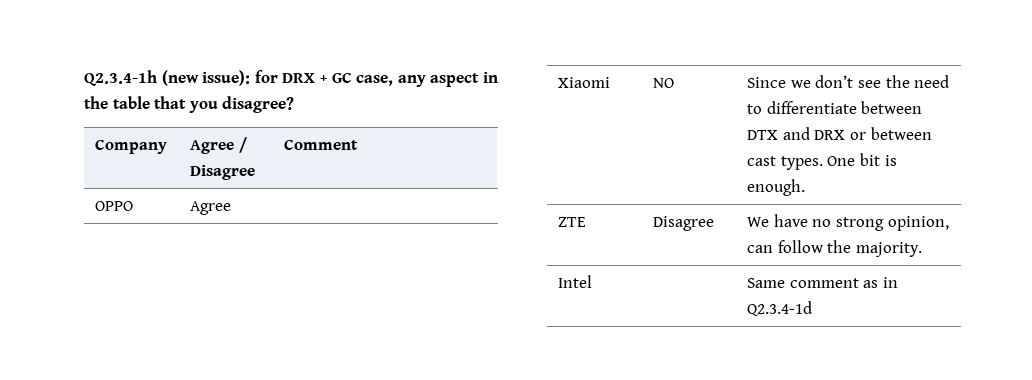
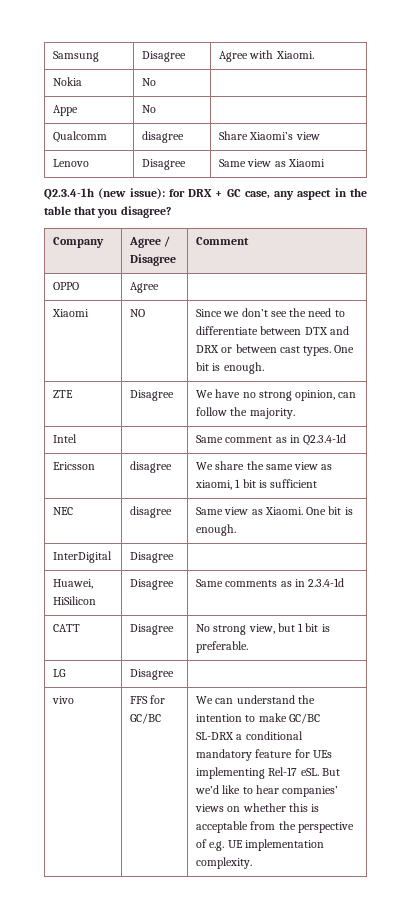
(84, 78) none -> [53,51,100,62] [142,51,187,62] [219,50,314,62] [53,77,83,86] [142,78,157,86] [53,105,79,116] [142,105,157,113] [53,131,108,143] [142,131,185,143] [219,131,320,140] [53,159,90,167] [142,159,187,170] [219,159,325,167] Samsung | Disagree | Agree with Xiaomi. // Nokia | No | // Appe | No | // Qualcomm | disagree | Share Xiaomi’s view // Lenovo | Disagree | Same view as Xiaomi //
(813, 308) none -> [53,462,96,470] [130,461,173,473] [196,461,333,470] [195,479,318,490] [53,507,74,515] [130,506,173,518] [196,506,353,515] [196,524,237,536] [53,551,113,563] [130,552,175,563] [53,579,94,589] [53,596,97,605] [130,579,175,590] [196,578,345,587] [53,624,81,632] [130,624,175,635] [196,623,330,635] [196,641,249,653] [53,669,67,677] [130,669,175,680] [52,696,75,704] [130,695,166,704] [130,713,162,724] [196,695,315,704] [196,713,320,724] [196,731,303,740] [196,749,332,761] [196,767,340,779] [195,785,339,797] [195,803,320,812] [196,821,354,833] [196,839,324,851] [196,857,253,869] // Ericsson | disagree | We share the same view as xiaomi, 1 bit is sufficient // NEC | disagree | Same view as Xiaomi. One bit is enough. // InterDigital | Disagree | // Huawei, HiSilicon | Disagree | Same comments as in 2.3.4-1d // CATT | Disagree | No strong view, but 1 bit is preferable. // LG | Disagree | // vivo | FFS for GC/BC | We can understand the intention to make GC/BC SL-DRX a conditional mandatory feature for UEs implementing Rel-17 eSL. But we’d like to hear companies’ views on whether this is acceptable from the perspective of e.g. UE implementation complexity.

